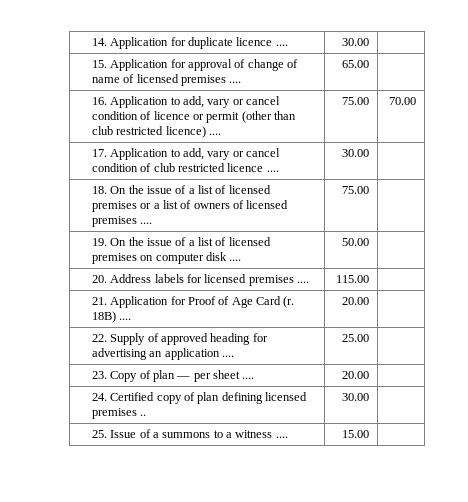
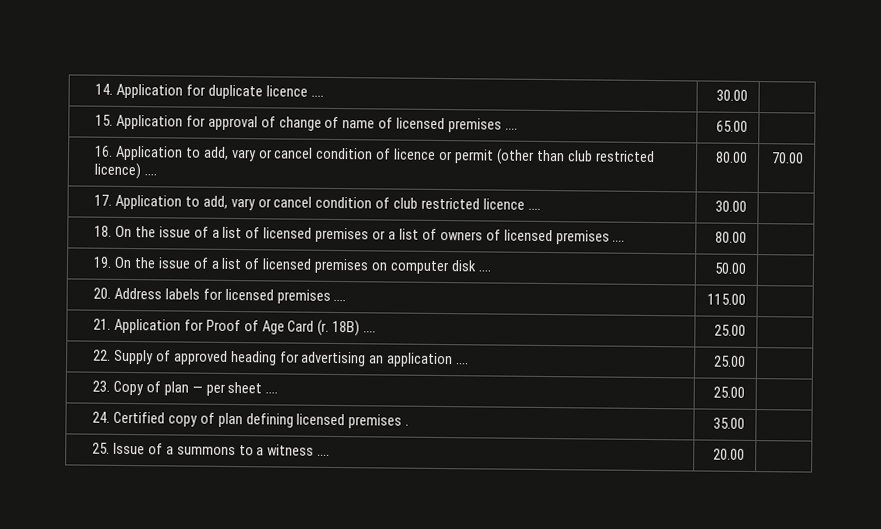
[341,97,369,105] 75.00 -> [715,151,749,163] 80.00
[341,186,369,194] 75.00 -> [715,231,748,243] 80.00
[341,297,369,305] 20.00 -> [714,324,747,336] 25.00
[341,371,369,379] 20.00 -> [713,386,746,398] 25.00
[140,414,147,416] [341,393,369,401] .. | 30.00 -> [405,423,410,426] [713,417,746,429] . | 35.00
[341,430,369,438] 15.00 -> [713,448,746,460] 20.00

